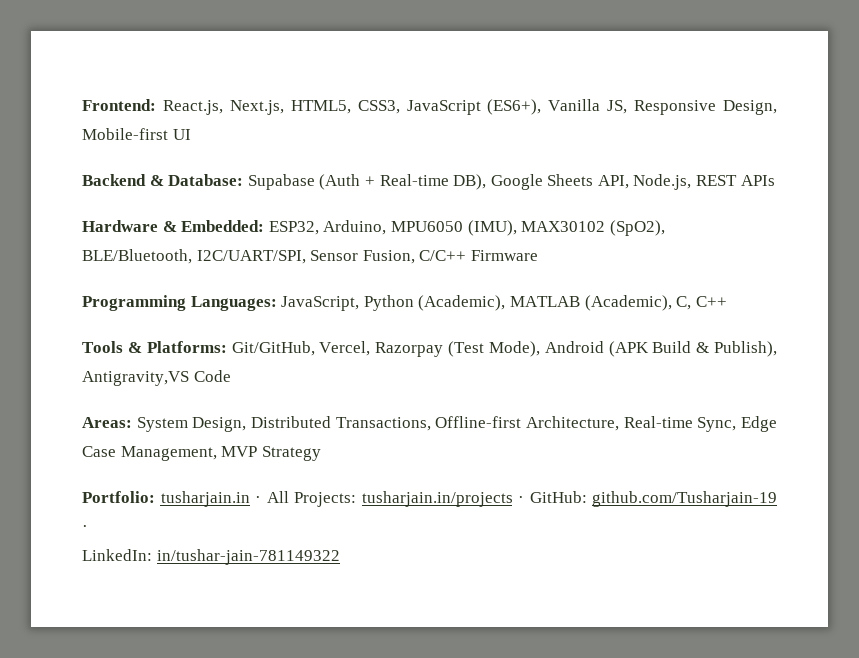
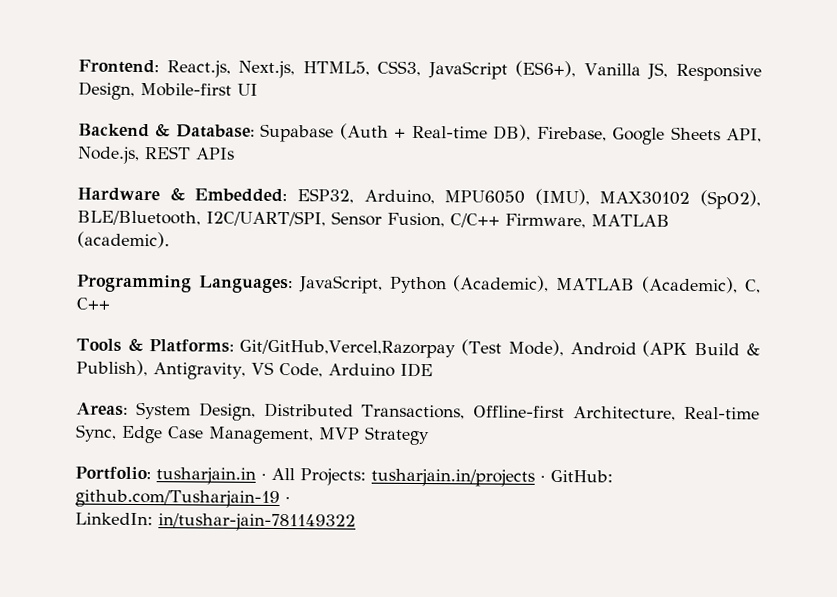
(487, 182) none -> [536,126,607,142] Firebase,
[470,250,538,261] Firmware -> [505,213,670,229] [77,231,170,249] Firmware, MATLAB (academic).
[231,341,444,357] Git/GitHub, Vercel, Razorpay -> [239,339,457,359] Git/GitHub,Vercel,Razorpay
[82,370,231,386] Antigravity,VS Code -> [153,361,433,380] Antigravity, VS Code, Arduino IDE

